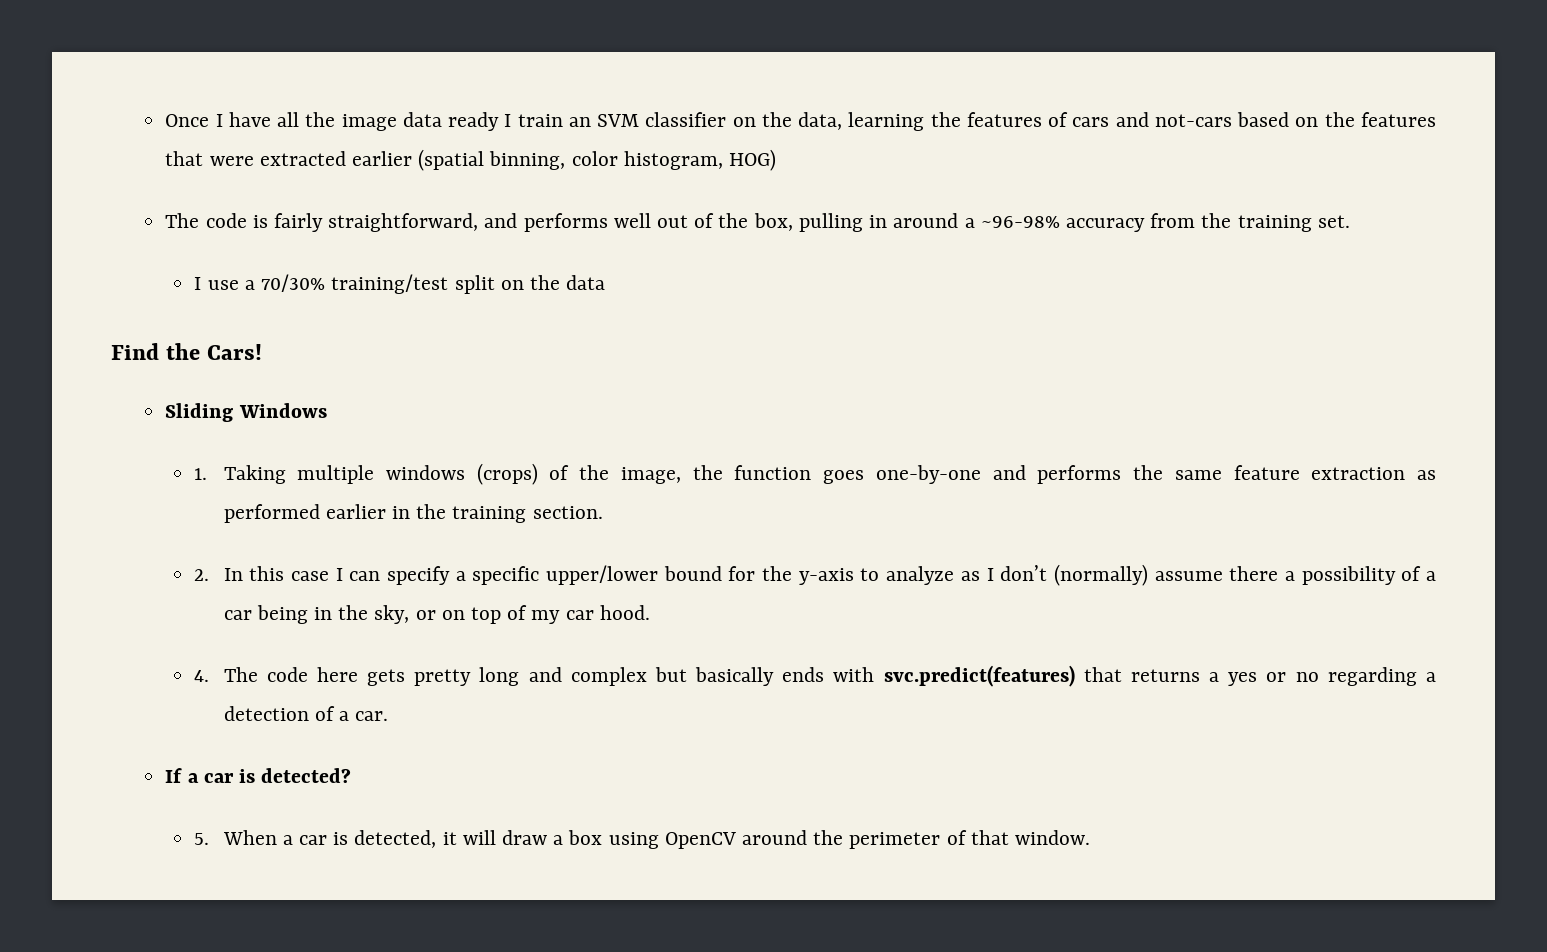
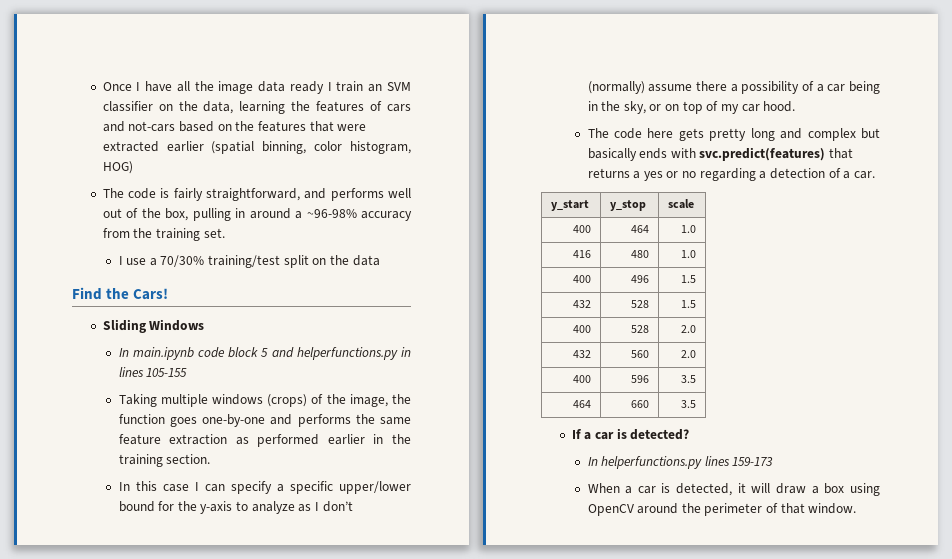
[194,468,208,480] 1. -> [118,347,411,360] [118,367,188,377] In main.ipynb code block 5 and helperfunctions.py in lines 105-155 //
[194,569,210,581] 2. -> (211, 459) none
[194,670,210,682] 4. -> (796, 106) none
(389, 716) none -> [551,200,590,211] [610,200,647,211] [668,199,695,209] [572,225,591,233] [630,225,649,233] [680,225,696,233] [572,250,591,258] [630,250,649,258] [680,250,696,258] [572,275,591,283] [630,275,649,283] [680,275,696,283] [572,300,591,308] [630,300,649,308] [680,300,696,308] [572,325,591,333] [630,325,649,333] [680,325,696,333] [572,350,591,358] [630,350,649,358] [680,350,696,358] [572,375,591,383] [630,375,649,383] [680,375,696,383] [572,400,591,408] [630,400,649,408] [680,400,696,408] // y_start | y_stop | scale // 400 | 464 | 1.0 // 416 | 480 | 1.0 // 400 | 496 | 1.5 // 432 | 528 | 1.5 // 400 | 528 | 2.0 // 432 | 560 | 2.0 // 400 | 596 | 3.5 // 464 | 660 | 3.5
[194,833,210,845] 5. -> [587,456,774,469] In helperfunctions.py lines 159-173 //

